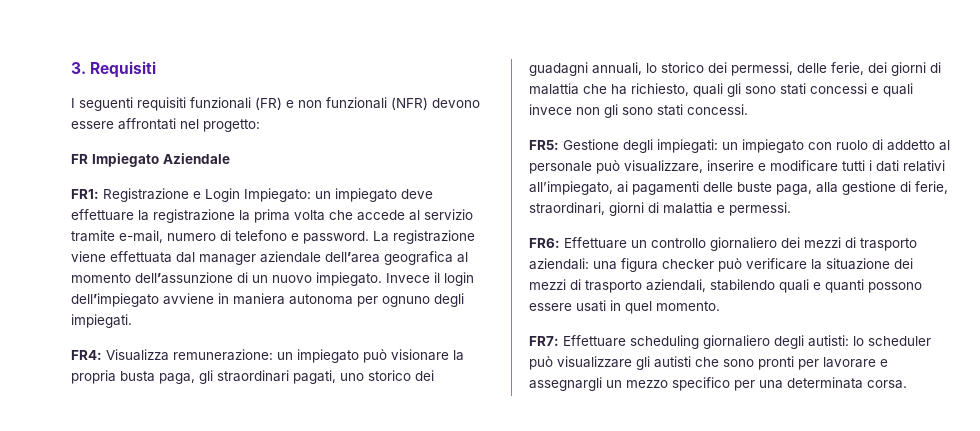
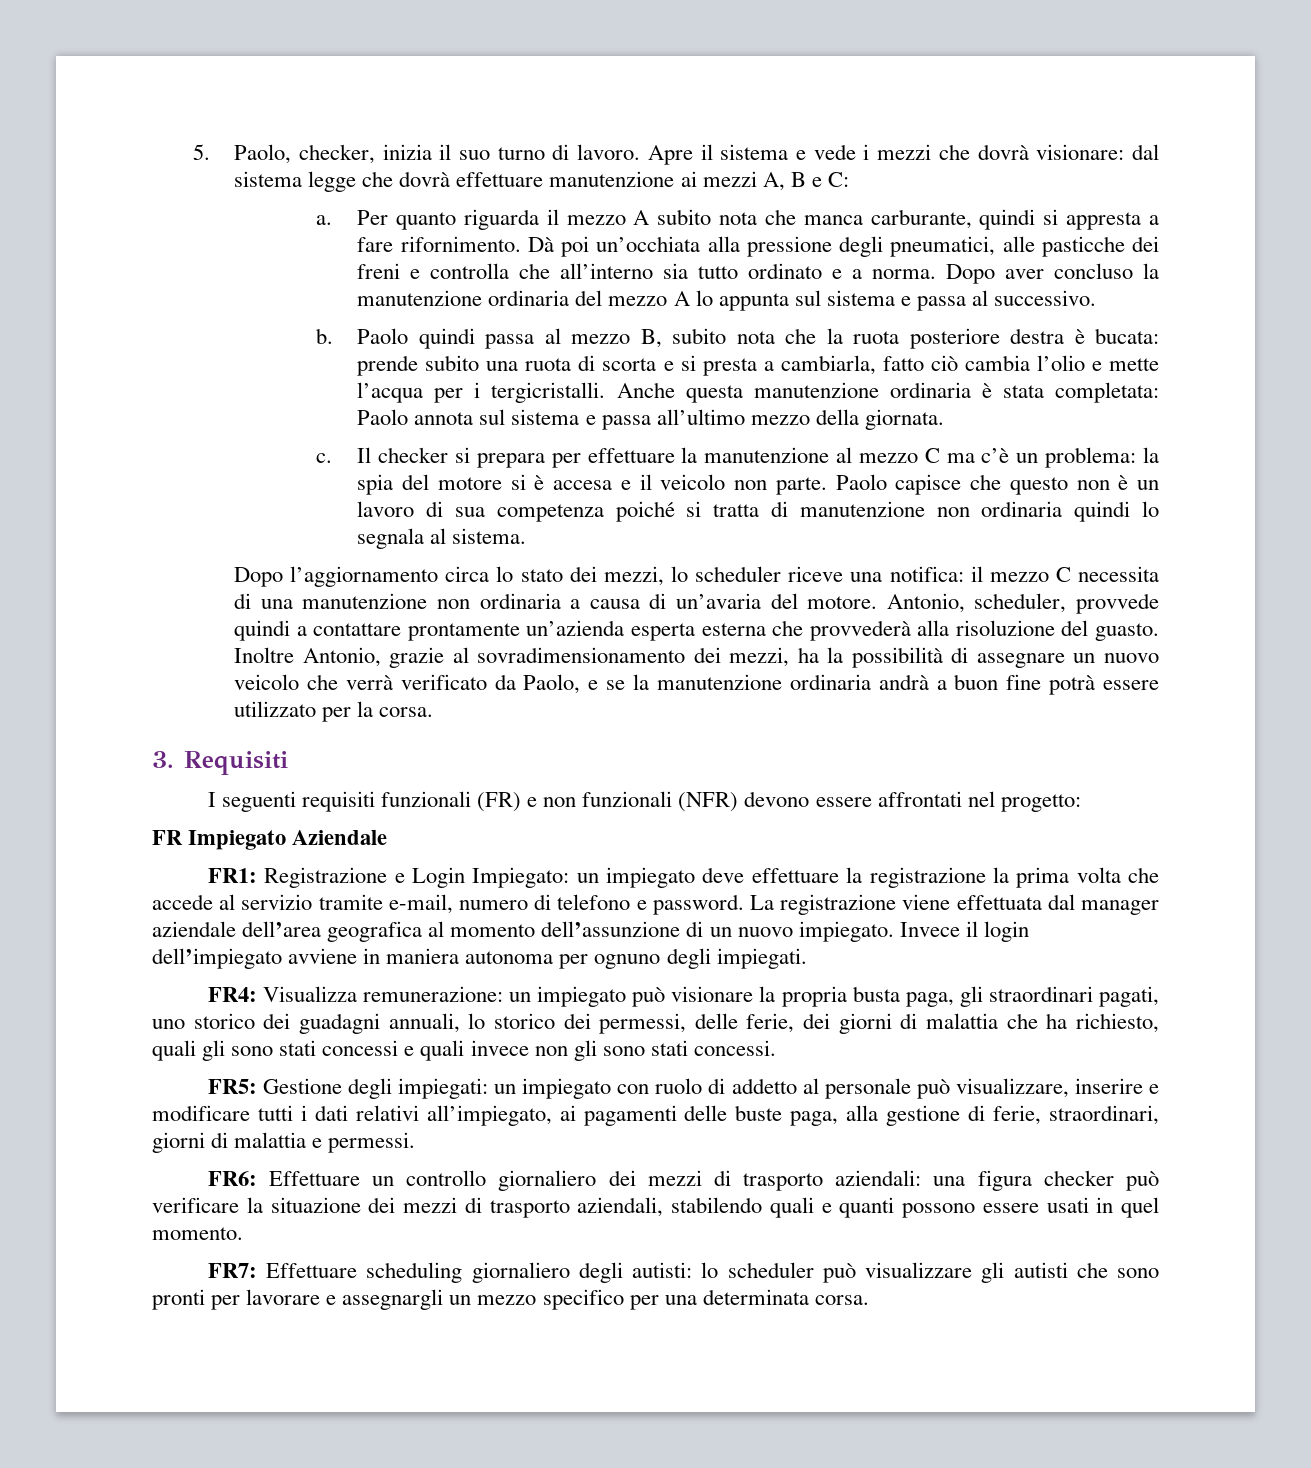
(71, 68) none -> [193,144,1160,165] [234,171,849,192] [316,209,1159,230] [357,236,1159,257] [357,263,1159,284] [357,290,1097,311] [316,328,1159,349] [357,355,1159,376] [357,382,1159,403] [357,409,944,430] [316,447,1159,468] [357,474,1159,495] [357,501,1159,522] [357,528,527,549] [234,566,1159,587] [234,593,1159,614] [234,620,1159,641] [234,647,1159,668] [234,674,1159,695] [234,701,434,722] 5. Paolo, checker, inizia il suo turno di lavoro. Apre il sistema e vede i mezzi che dovrà visionare: dal sistema legge che dovrà effettuare manutenzione ai mezzi A, B e C: // a. Per quanto riguarda il mezzo A subito nota che manca carburante, quindi si appresta a fare rifornimento. Dà poi un’occhiata alla pressione degli pneumatici, alle pasticche dei freni e controlla che all’interno sia tutto ordinato e a norma. Dopo aver concluso la manutenzione ordinaria del mezzo A lo appunta sul sistema e passa al successivo. // b. Paolo quindi passa al mezzo B, subito nota che la ruota posteriore destra è bucata: prende subito una ruota di scorta e si presta a cambiarla, fatto ciò cambia l’olio e mette l’acqua per i tergicristalli. Anche questa manutenzione ordinaria è stata completata: Paolo annota sul sistema e passa all’ultimo mezzo della giornata. // c. Il checker si prepara per effettuare la manutenzione al mezzo C ma c’è un problema: la spia del motore si è accesa e il veicolo non parte. Paolo capisce che questo non è un lavoro di sua competenza poiché si tratta di manutenzione non ordinaria quindi lo segnala al sistema. // Dopo l’aggiornamento circa lo stato dei mezzi, lo scheduler riceve una notifica: il mezzo C necessita di una manutenzione non ordinaria a causa di un’avaria del motore. Antonio, scheduler, provvede quindi a contattare prontamente un’azienda esperta esterna che provvederà alla risoluzione del guasto. Inoltre Antonio, grazie al sovradimensionamento dei mezzi, ha la possibilità di assegnare un nuovo veicolo che verrà verificato da Paolo, e se la manutenzione ordinaria andrà a buon fine potrà essere utilizzato per la corsa. //

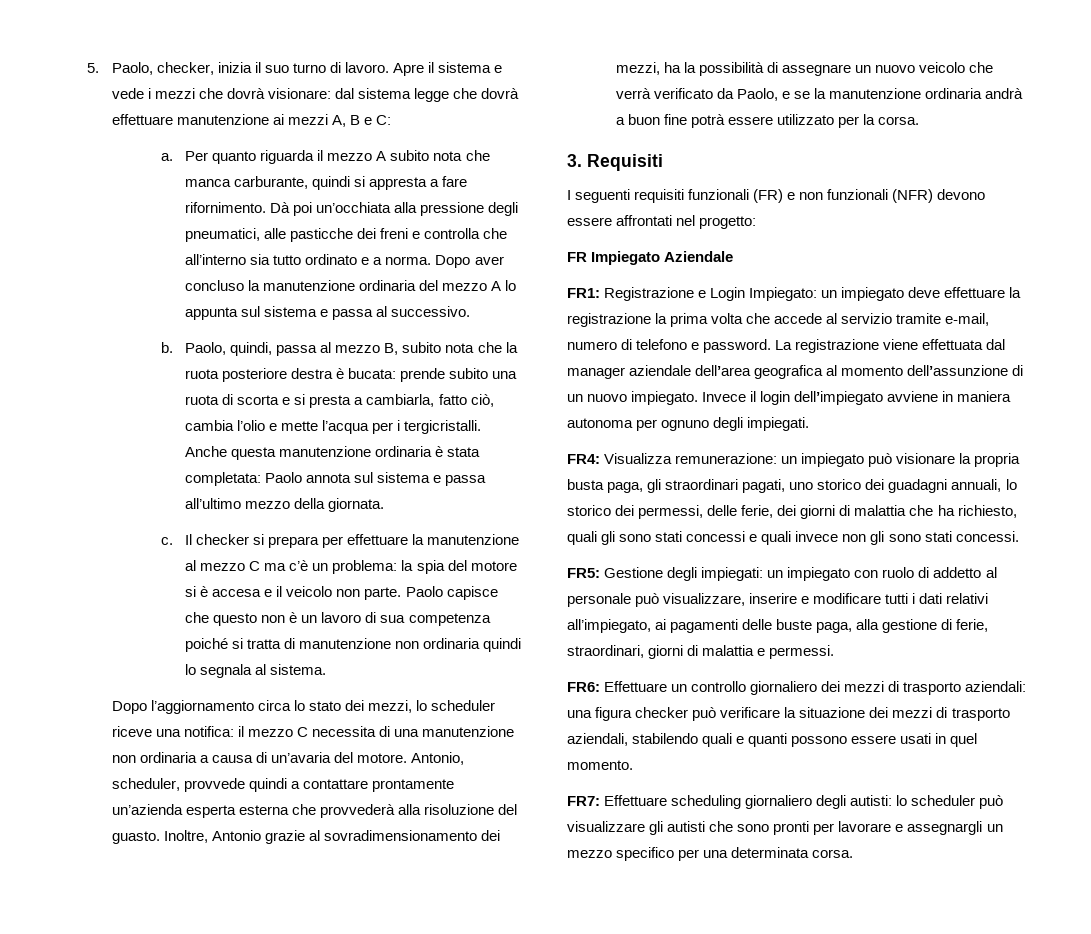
[357,328,475,349] Paolo quindi -> [185,342,273,356] Paolo, quindi,
[930,355,958,371] ciò -> [470,394,494,407] ciò,
[234,647,381,667] Inoltre Antonio, -> [163,830,261,843] Inoltre, Antonio

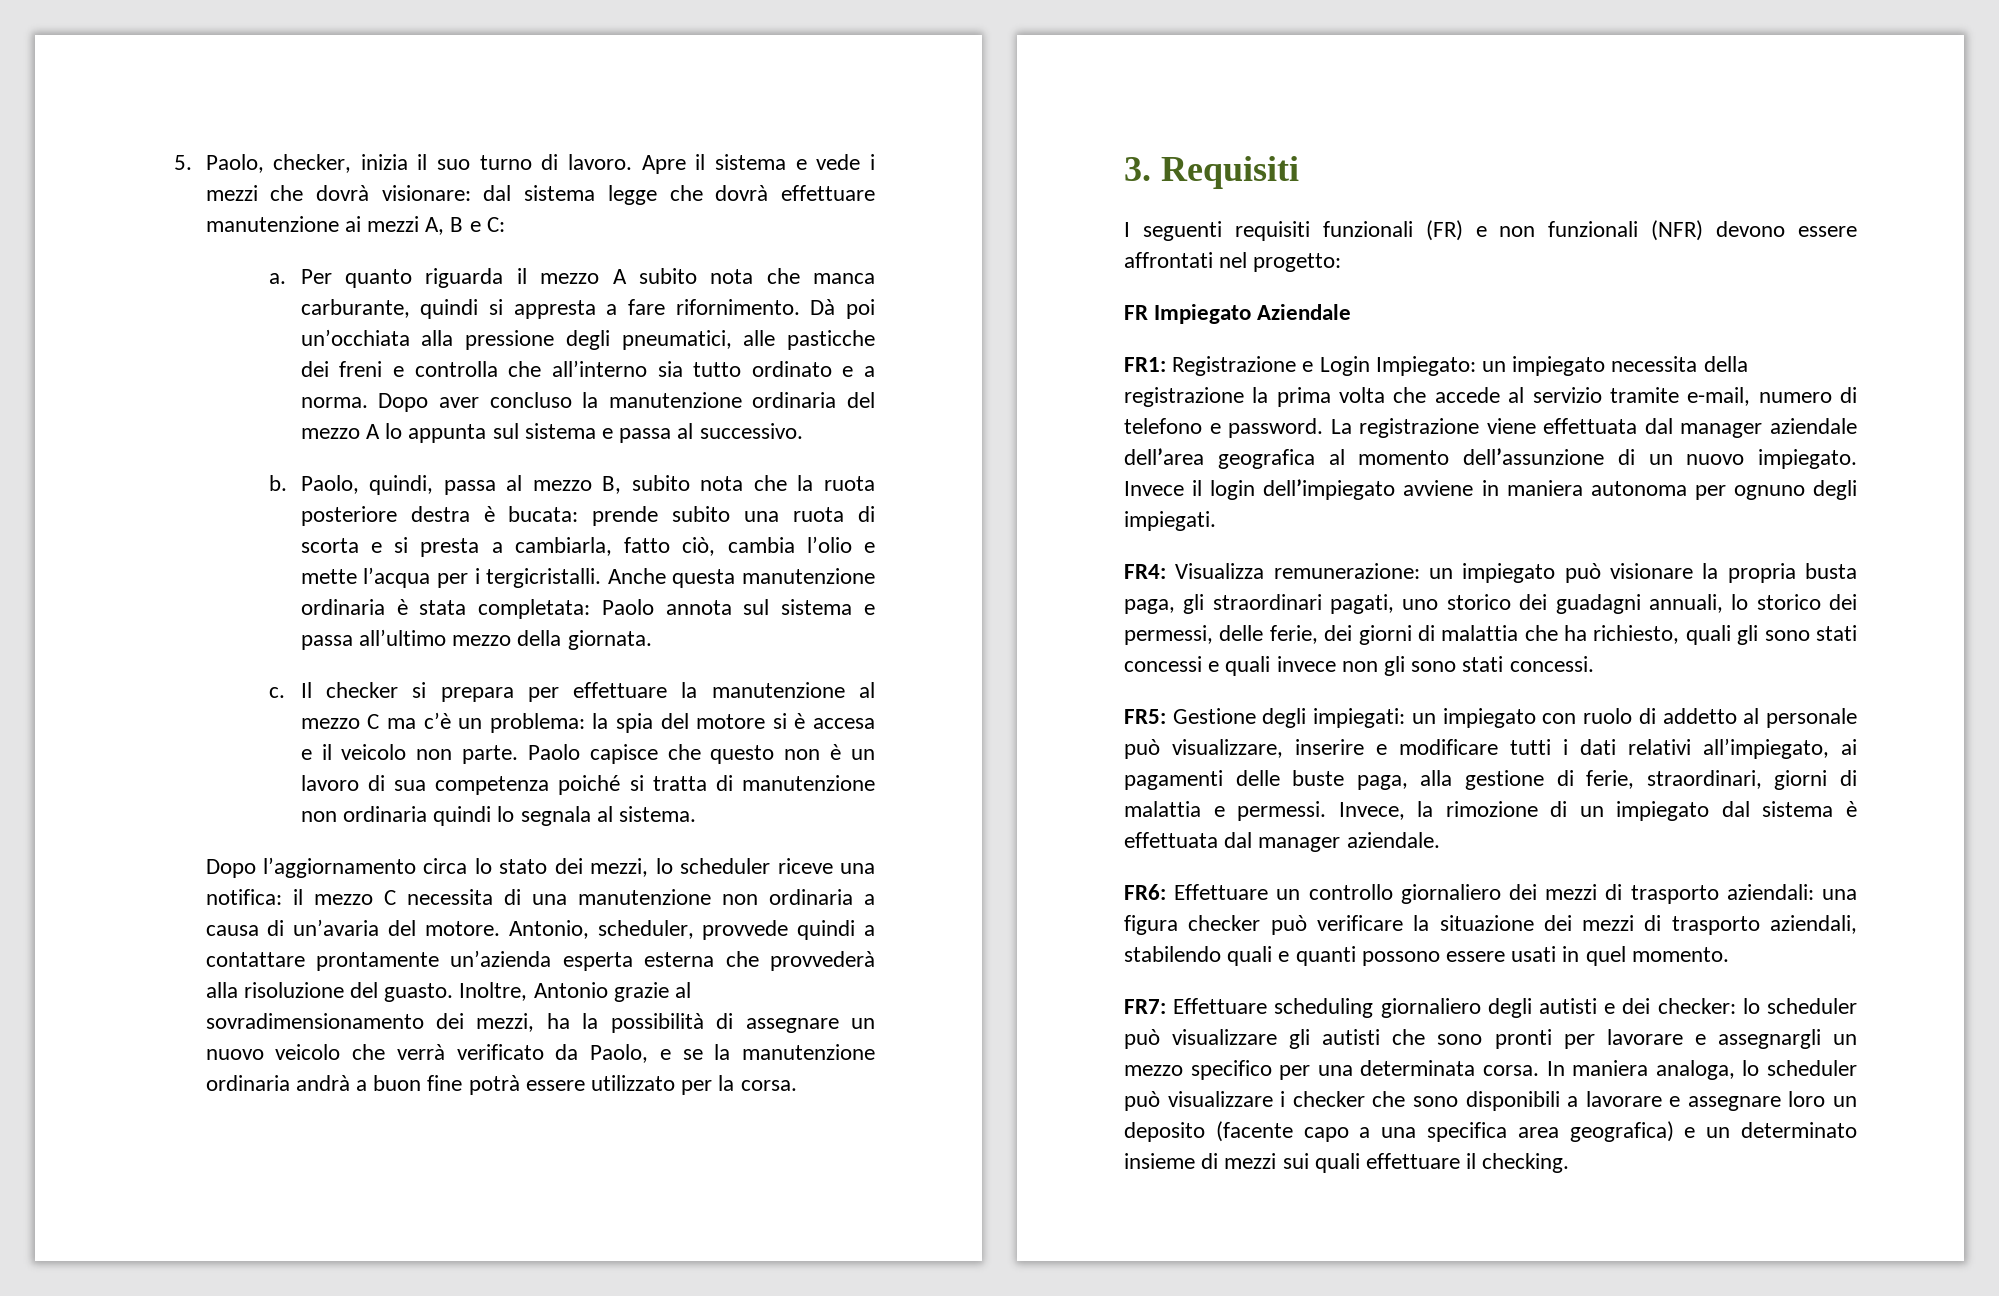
[908,287,1022,298] deve effettuare la -> [1611,356,1748,372] necessita della
(835, 652) none -> [1338,801,1857,821] [1124,832,1440,852] Invece, la rimozione di un impiegato dal sistema è effettuata dal manager aziendale.
[850,795,893,806] autisti: -> [1539,998,1736,1014] autisti e dei checker:
(854, 853) none -> [1546,1060,1857,1080] [1124,1091,1857,1111] [1124,1121,1857,1142] [1124,1153,1570,1173] In maniera analoga, lo scheduler può visualizzare i checker che sono disponibili a lavorare e assegnare loro un deposito (facente capo a una specifica area geografica) e un determinato insieme di mezzi sui quali effettuare il checking.

